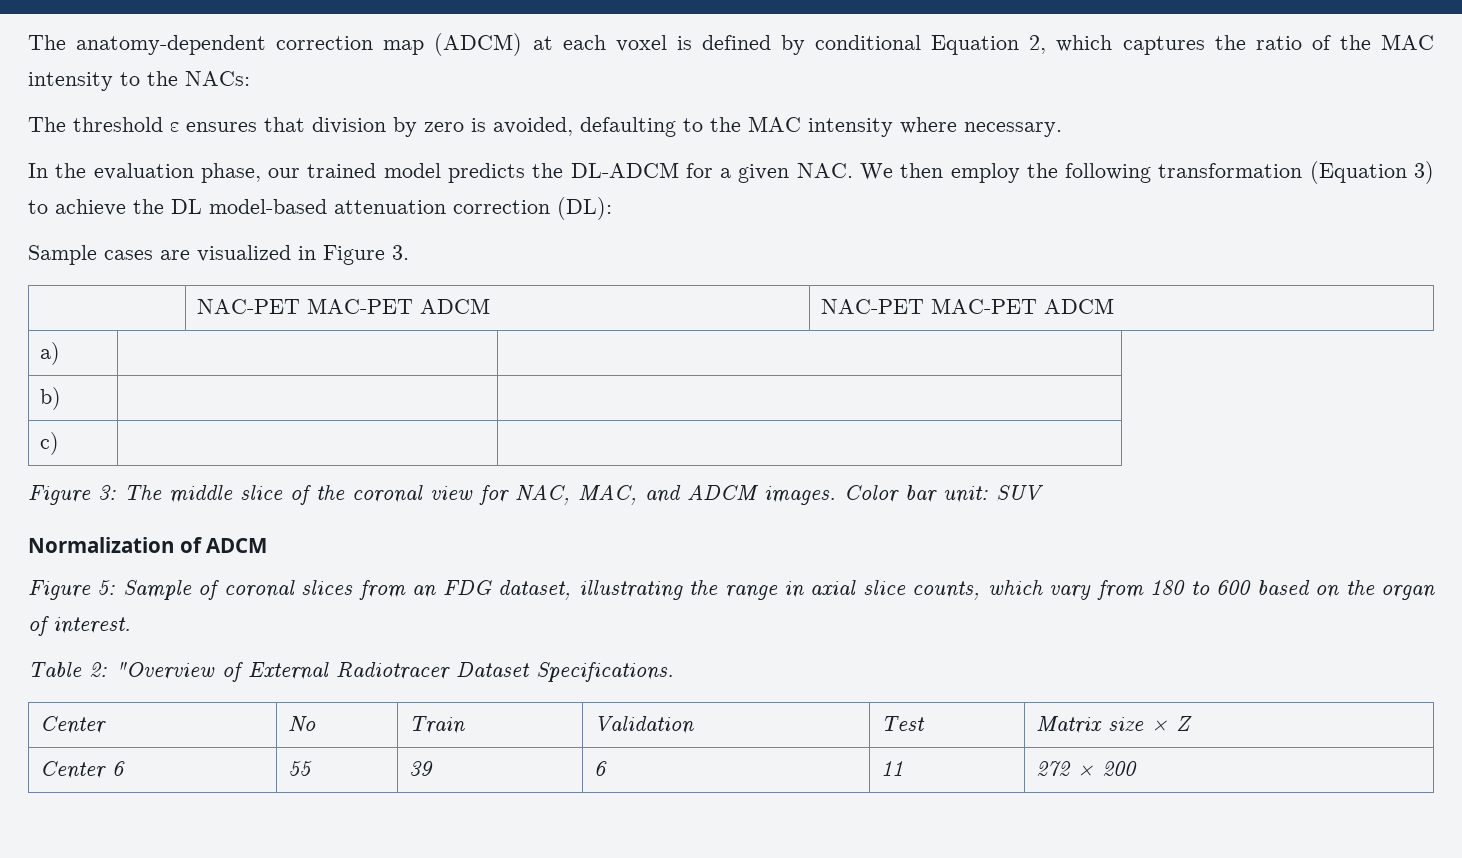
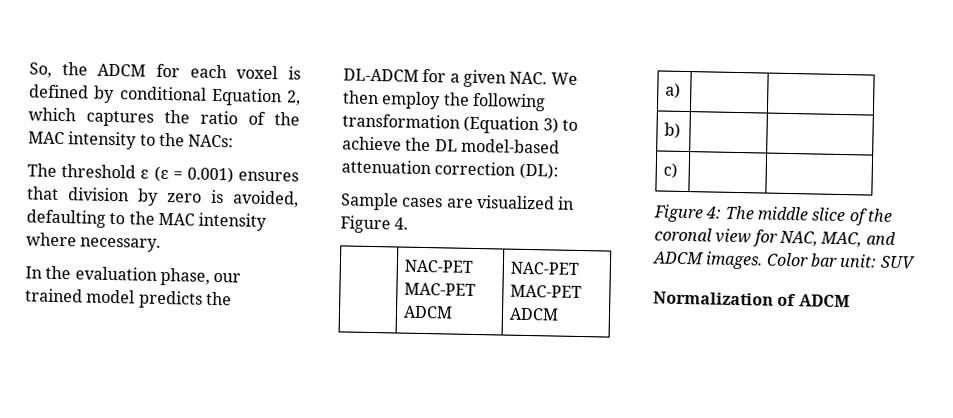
[28,33,553,56] The anatomy-dependent correction map (ADCM) at -> [29,62,180,78] So, the ADCM for
(179, 127) none -> [153,165,234,184] (ε = 0.001)
[392,245,409,260] 3. -> [394,217,409,230] 4.
[98,485,116,500] 3: -> [705,206,723,219] 4:
[28,580,1436,600] [28,616,131,636] [28,662,674,682] [39,716,106,734] [287,716,316,732] [408,716,465,734] [593,716,694,734] [880,716,925,732] [1035,716,1192,734] [39,761,125,779] [287,761,312,776] [408,761,433,776] [593,761,607,776] [880,761,903,776] [1035,761,1137,776] // Figure 5: Sample of coronal slices from an FDG dataset, illustrating the range in axial slice counts, which vary from 180 to 600 based on the organ of interest. // Table 2: "Overview of External Radiotracer Dataset Specifications. // Center | No | Train | Validation | Test | Matrix size × Z // Center 6 | 55 | 39 | 6 | 11 | 272 × 200 -> (850, 301) none

